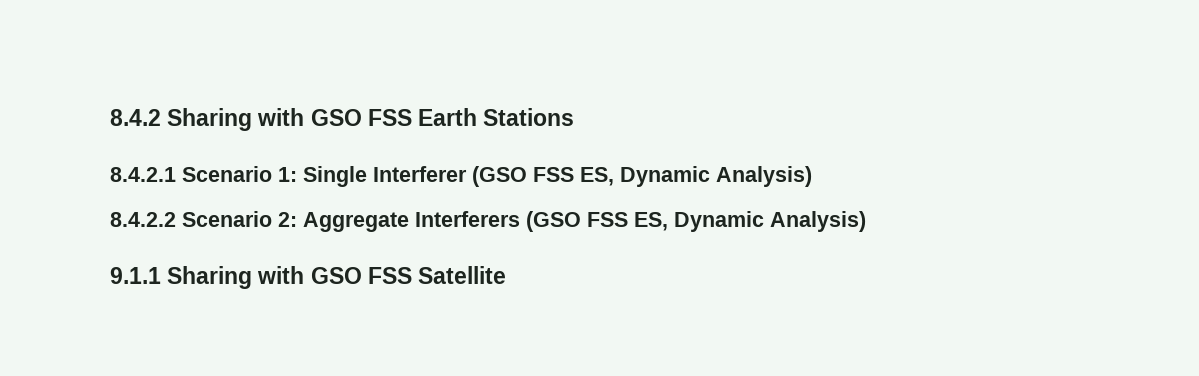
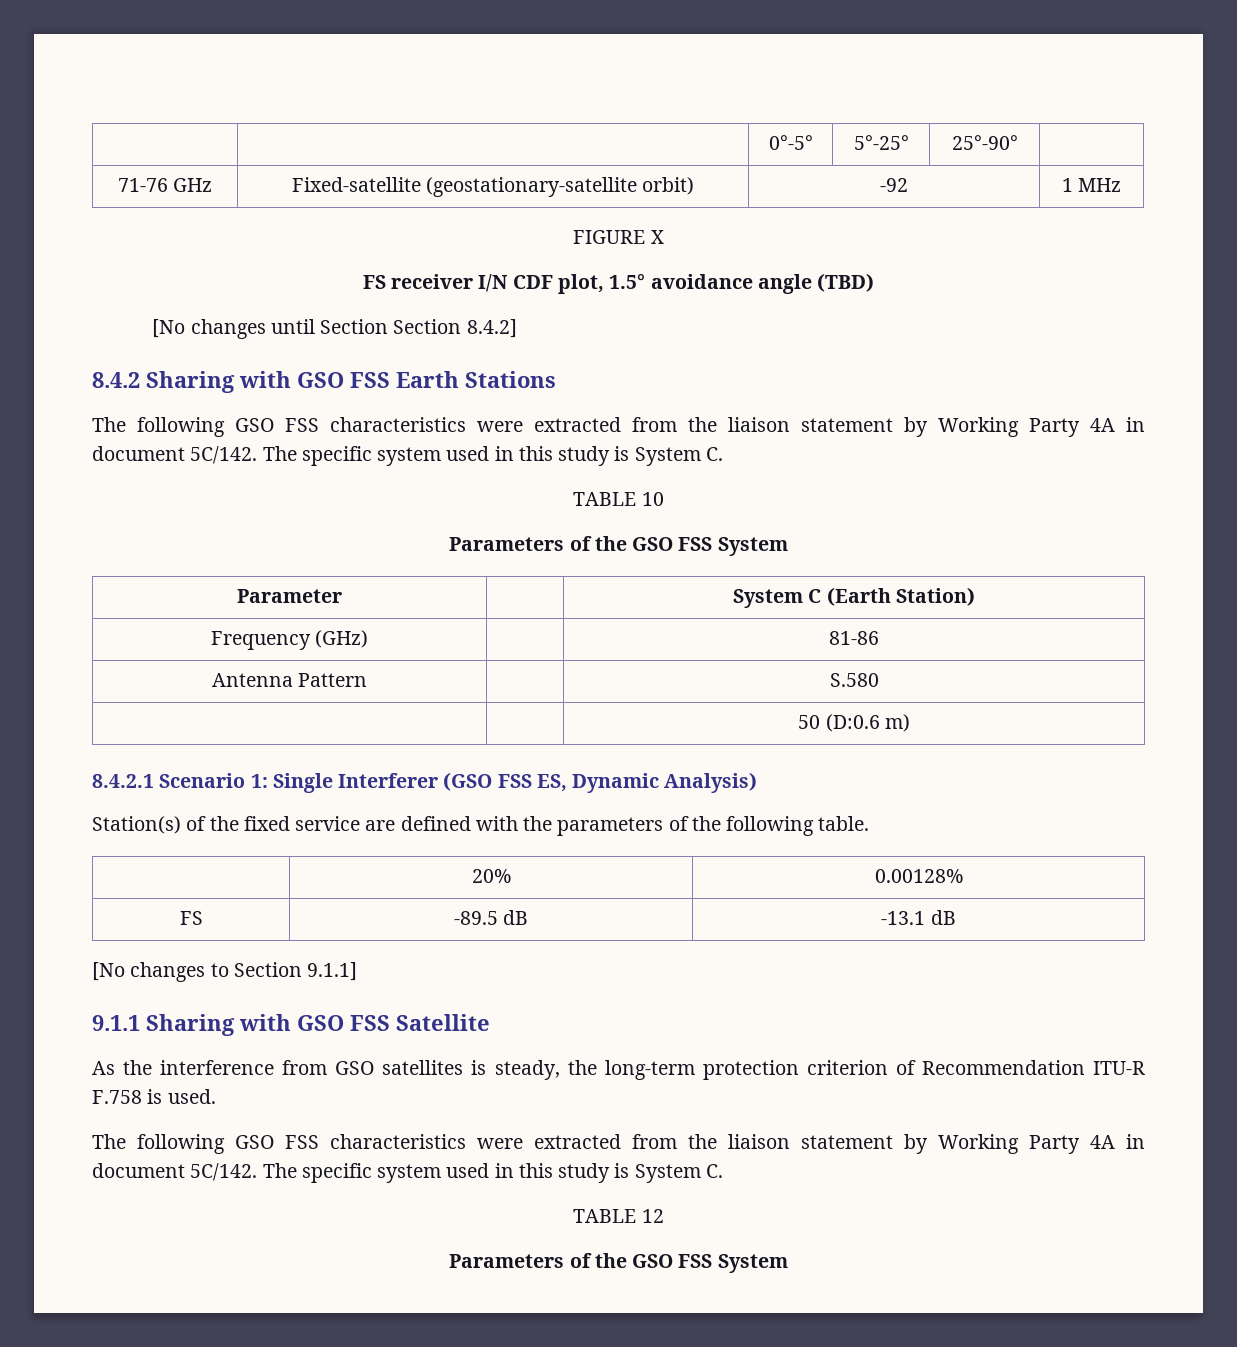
(110, 117) none -> [768,135,813,150] [853,135,909,150] [951,135,1018,150] [117,178,213,192] [291,177,695,197] [880,178,908,192] [1061,178,1122,192] [573,230,664,244] [362,273,875,294] [152,319,517,339] | | 0°-5° | 5°-25° | 25°-90° | // 71-76 GHz | Fixed-satellite (geostationary-satellite orbit) | -92 | 1 MHz // FIGURE X // FS receiver I/N CDF plot, 1.5° avoidance angle (TBD) // [No changes until Section Section 8.4.2] //
(575, 117) none -> [92,417,1145,437] [92,446,723,466] [573,492,664,506] [449,536,788,556] [237,589,342,603] [733,587,975,608] [210,630,369,650] [829,631,879,645] [211,673,368,687] [829,673,879,687] [798,714,910,732] // The following GSO FSS characteristics were extracted from the liaison statement by Working Party 4A in document 5C/142. The specific system used in this study is System C. // TABLE 10 // Parameters of the GSO FSS System // Parameter | | System C (Earth Station) // Frequency (GHz) | | 81-86 // Antenna Pattern | | S.580 // | | 50 (D:0.6 m)
[110,211,866,232] 8.4.2.2 Scenario 2: Aggregate Interferers (GSO FSS ES, Dynamic Analysis) -> [92,816,870,836] [471,869,511,883] [874,869,963,883] [179,911,203,925] [453,910,529,925] [881,910,956,925] [92,962,358,982] Station(s) of the fixed service are defined with the parameters of the following table. // | 20% | 0.00128% // FS | -89.5 dB | -13.1 dB // [No changes to Section 9.1.1]
(507, 275) none -> [92,1060,1145,1080] [92,1089,216,1104] [92,1134,1145,1154] [92,1163,723,1183] [573,1209,664,1223] [449,1253,788,1273] // As the interference from GSO satellites is steady, the long-term protection criterion of Recommendation ITU-R F.758 is used. // The following GSO FSS characteristics were extracted from the liaison statement by Working Party 4A in document 5C/142. The specific system used in this study is System C. // TABLE 12 // Parameters of the GSO FSS System

